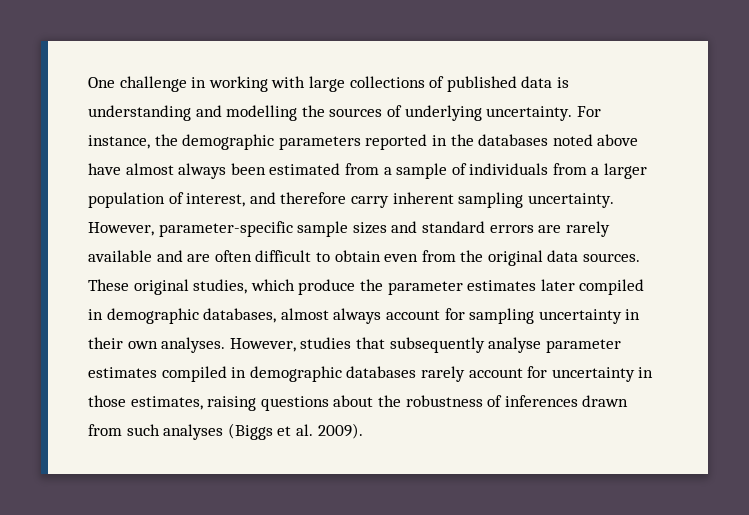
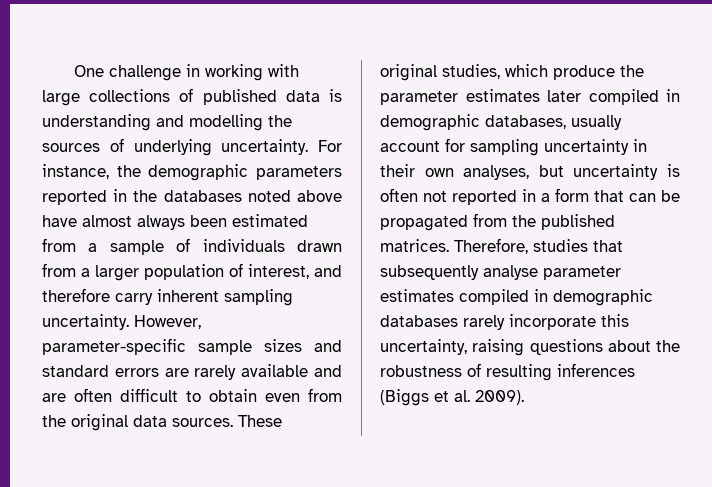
(549, 169) none -> [297,240,342,252] drawn
[280,308,382,324] almost always -> [571,115,622,130] usually
[161,337,296,353] analyses. However, -> [463,164,680,180] [380,188,680,205] [380,213,615,231] [380,238,528,254] analyses, but uncertainty is often not reported in a form that can be propagated from the published matrices. Therefore,
[468,366,654,382] [88,395,203,410] account for uncertainty in those estimates, -> [509,314,629,330] [380,339,467,355] incorporate this uncertainty,
[504,395,629,407] [88,424,224,440] inferences drawn from such analyses -> [486,363,635,381] resulting inferences

